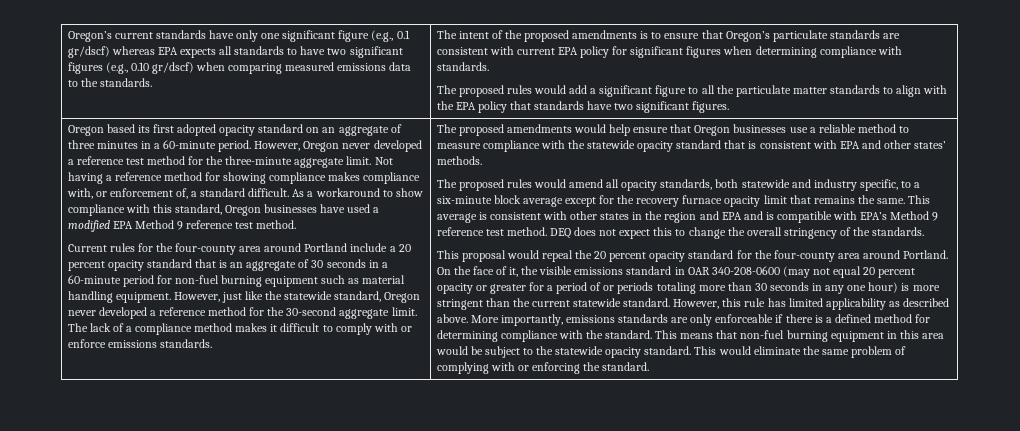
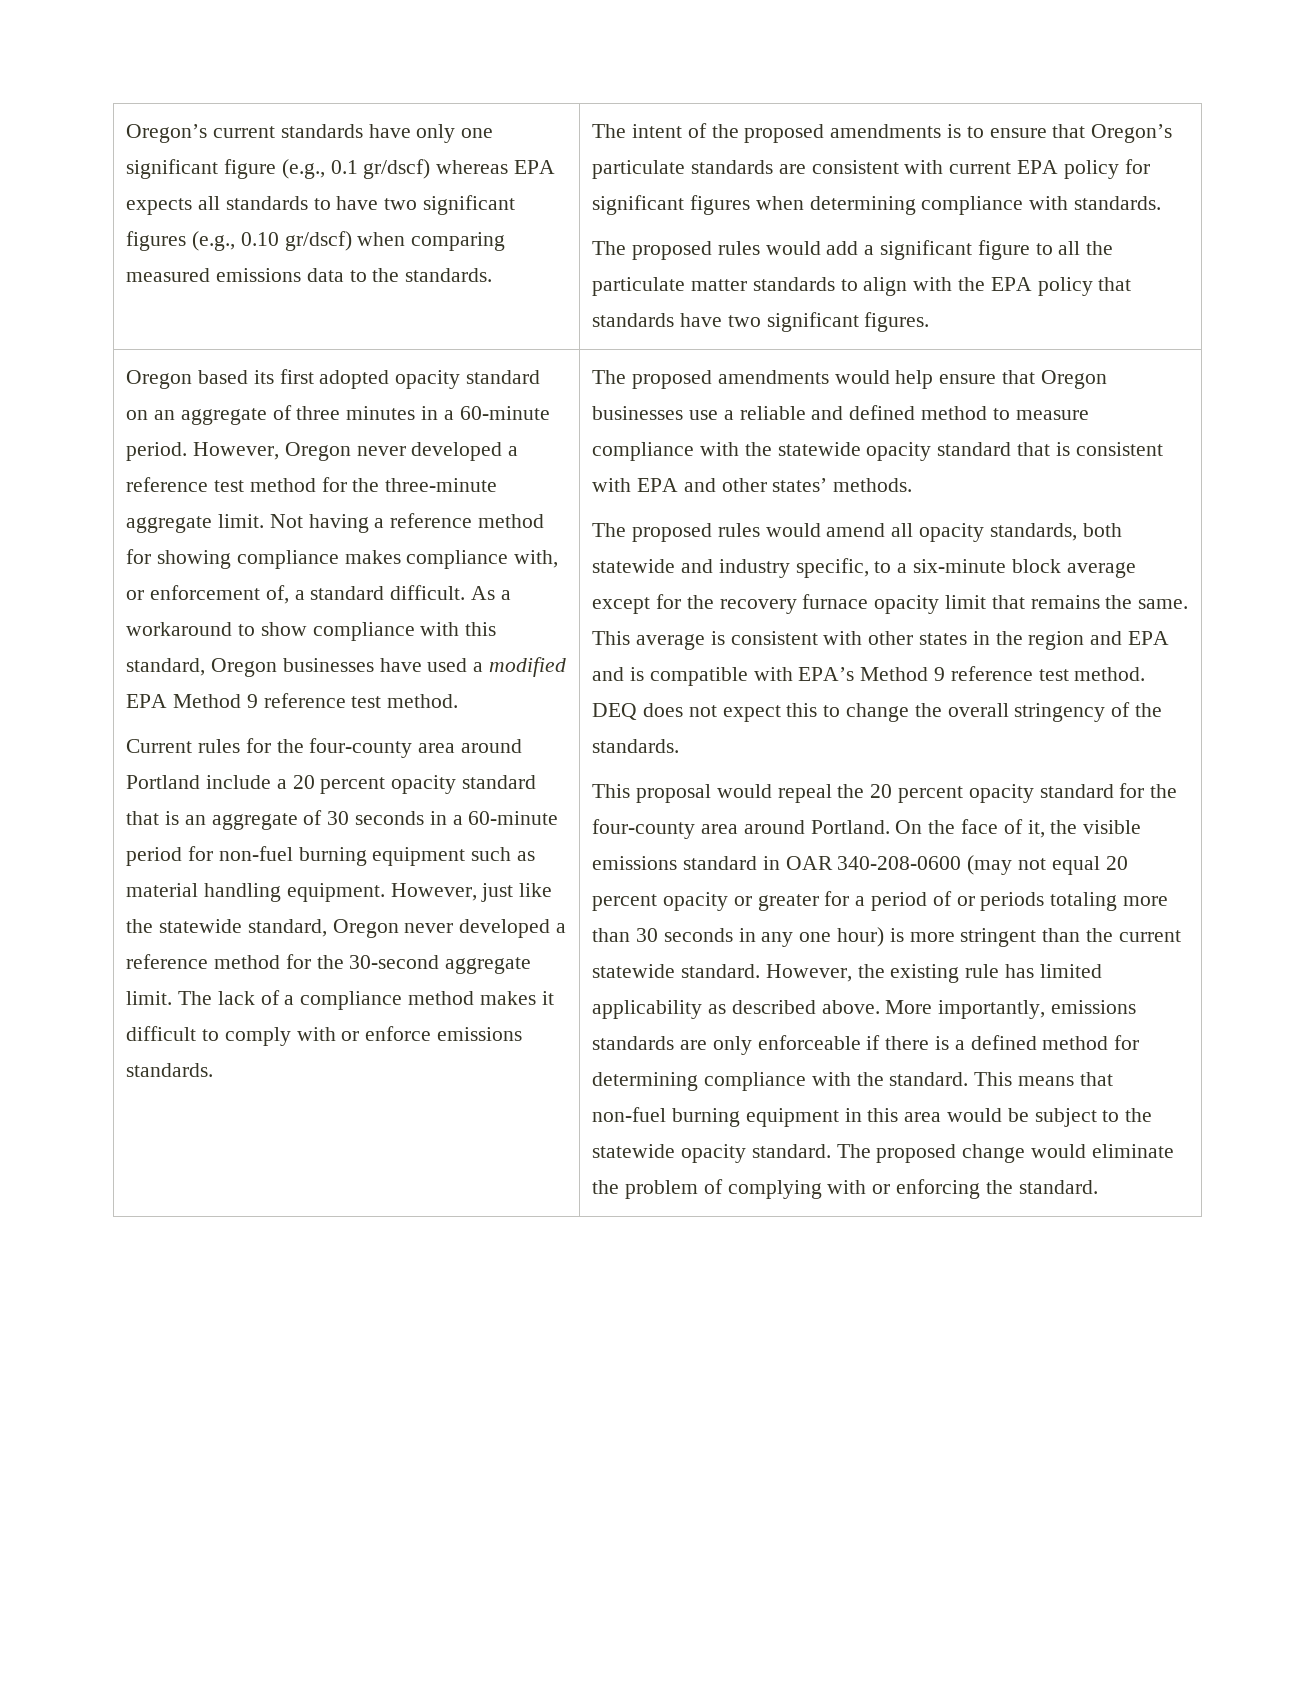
(856, 128) none -> [811,405,916,420] and defined
[722,298,742,307] this -> [857,964,960,983] the existing
[694,346,717,355] This -> [836,1144,1026,1163] The proposed change
[821,349,849,355] same -> (620, 1187) none

